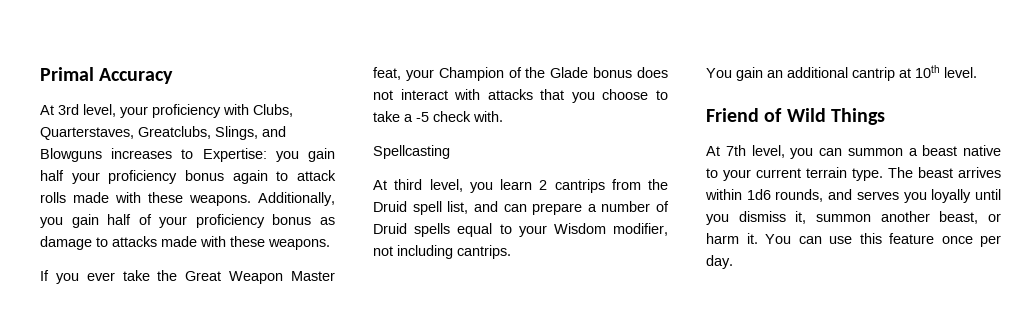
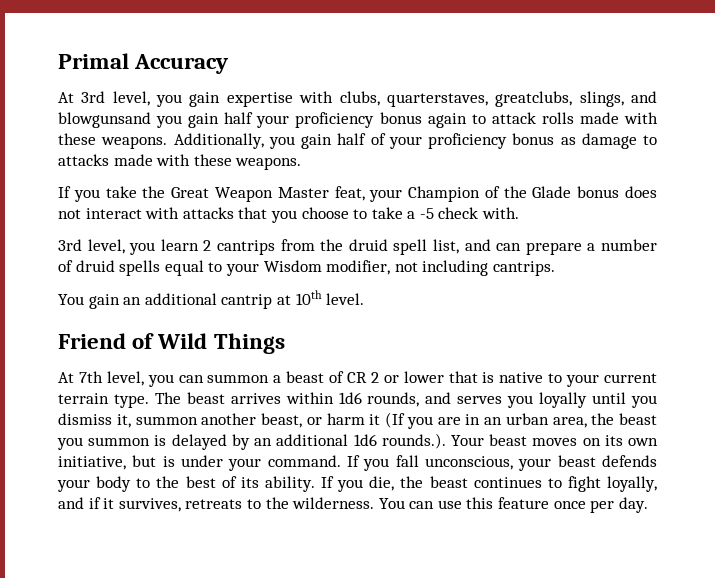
[120,104,293,118] [40,126,286,140] [40,148,267,162] your proficiency with Clubs, Quarterstaves, Greatclubs, Slings, and Blowguns increases to Expertise: -> [156,91,657,107] [58,112,151,128] you gain expertise with clubs, quarterstaves, greatclubs, slings, and blowgunsand
[86,272,115,281] ever -> (100, 195) none
[373,145,450,159] [373,179,423,190] Spellcasting // At third -> [58,239,82,251] 3rd
[373,201,407,212] Druid -> [348,239,388,251] druid
[373,223,407,234] Druid -> [75,260,115,272] druid
(958, 150) none -> [329,371,495,383] of CR 2 or lower that is
[746,233,758,244] it. -> [369,412,657,429] [57,433,658,450] [58,455,657,471] [57,476,657,492] [58,497,375,512] it (If you are in an urban area, the beast you summon is delayed by an additional 1d6 rounds.). Your beast moves on its own initiative, but is under your command. If you fall unconscious, your beast defends your body to the best of its ability. If you die, the beast continues to fight loyally, and if it survives, retreats to the wilderness.

